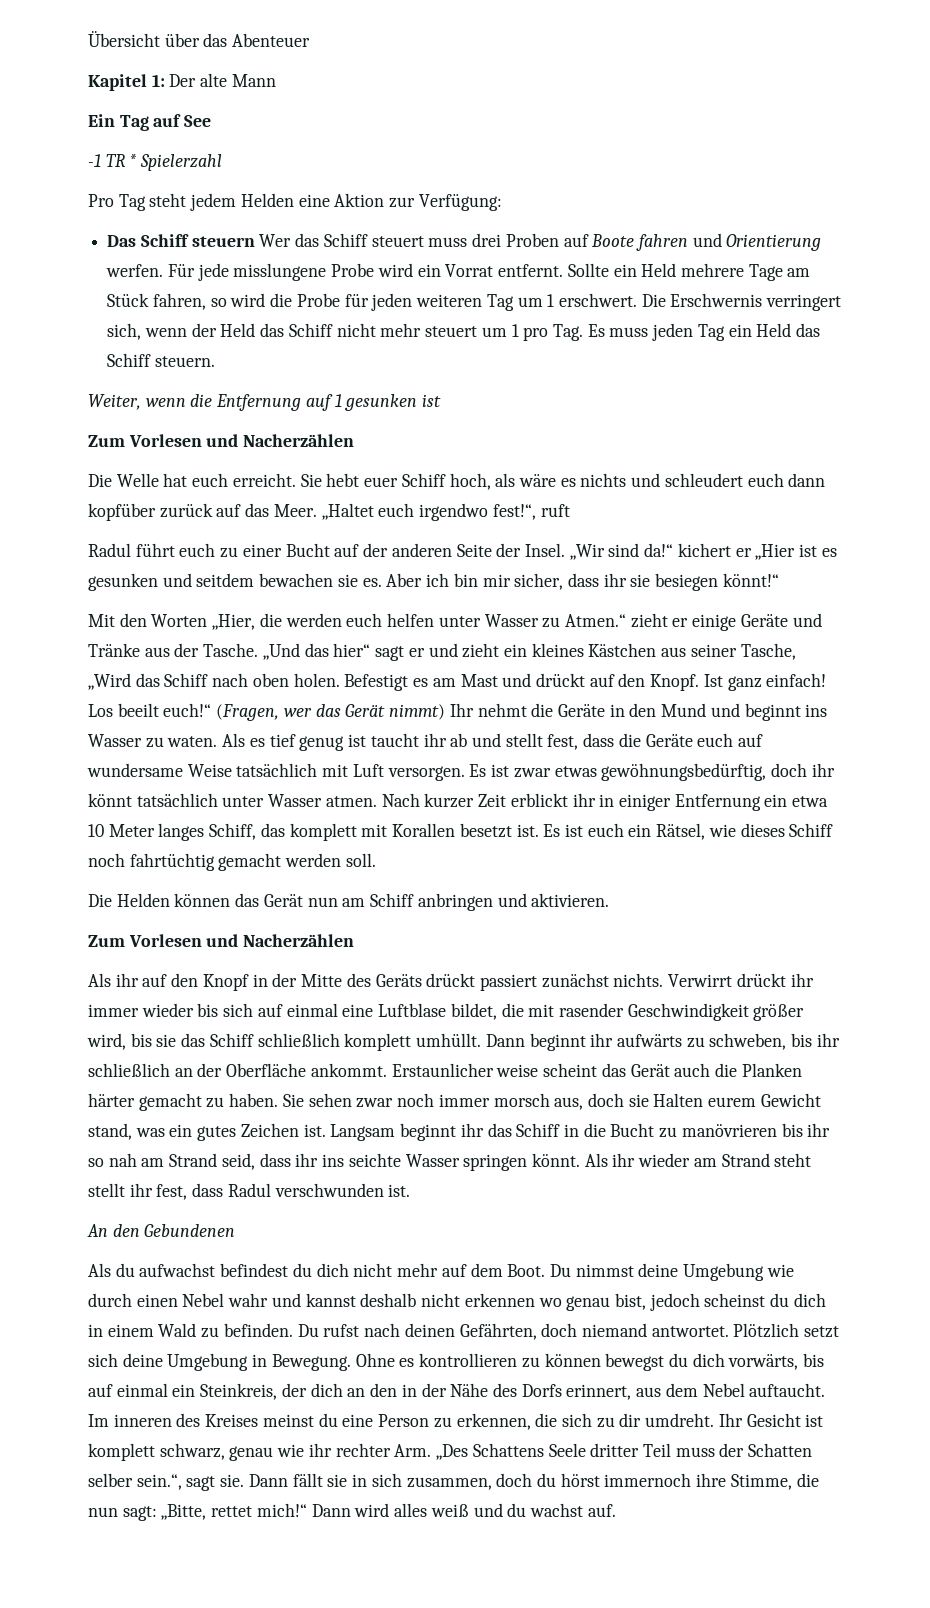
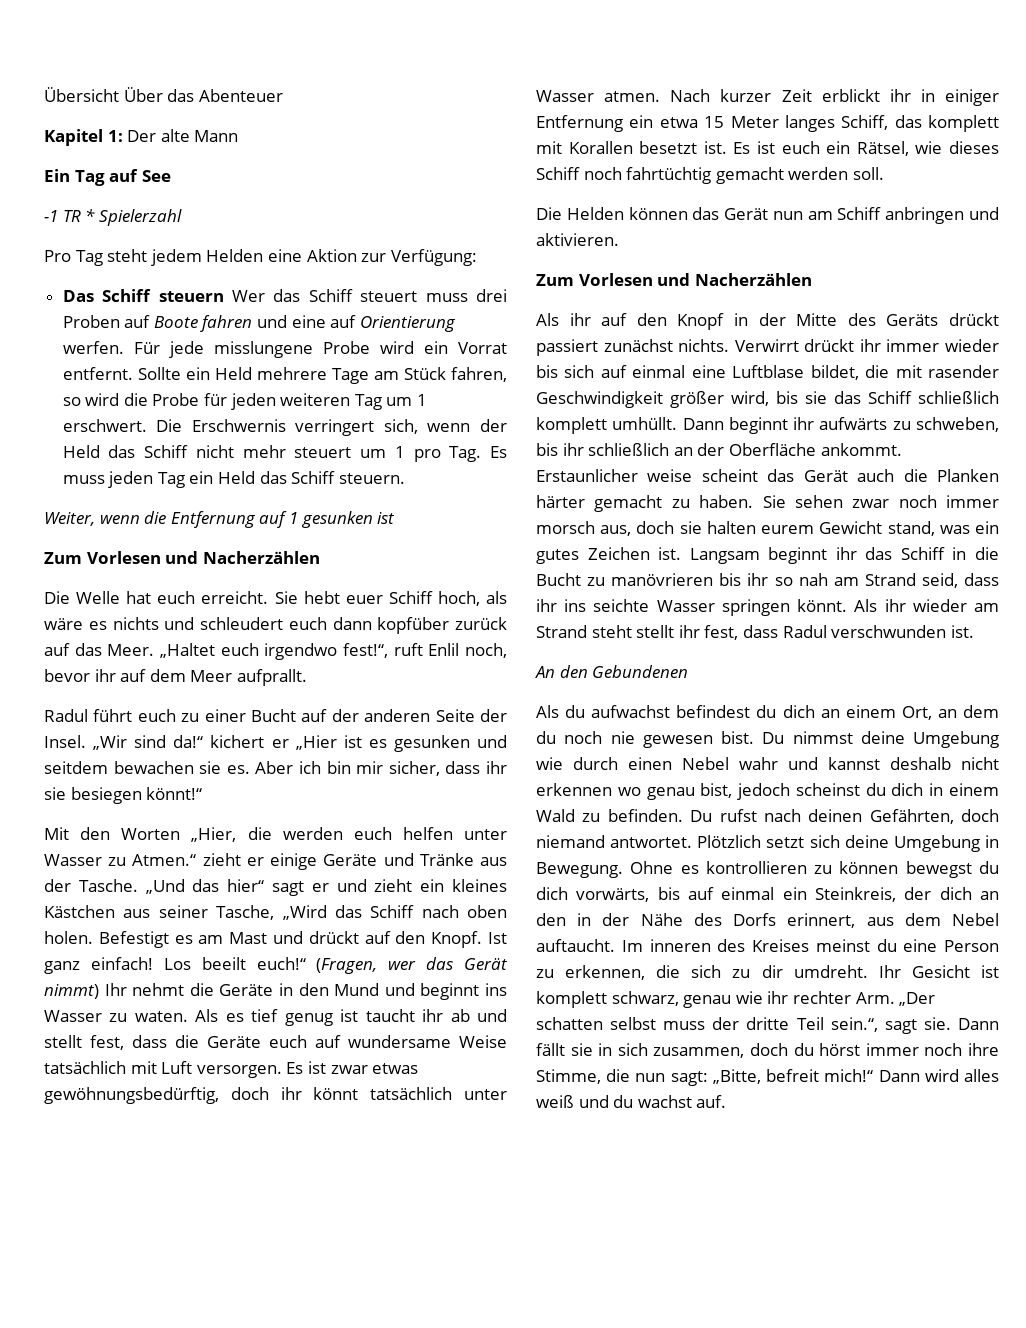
[164,33,200,47] über -> [123,87,163,102] Über
(722, 240) none -> [291,315,357,328] eine auf
(570, 510) none -> [428,643,508,658] [44,669,307,686] Enlil noch, bevor ihr auf dem Meer aufprallt.
[88,824,104,837] 10 -> [704,116,725,128] 15
[653,1093,704,1107] Halten -> [706,521,756,534] halten
[353,1263,546,1277] nicht mehr auf dem Boot. -> [820,705,1000,720] [536,731,754,748] an einem Ort, an dem du noch nie gewesen bist.
[436,1443,813,1460] [88,1473,133,1487] „Des Schattens Seele dritter Teil muss der Schatten selber -> [899,992,936,1006] [536,1017,824,1030] „Der schatten selbst muss der dritte Teil
[604,1473,692,1487] immernoch -> [865,1043,963,1056] immer noch
[211,1506,253,1517] rettet -> [766,1069,820,1082] befreit

